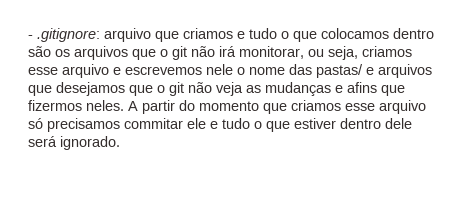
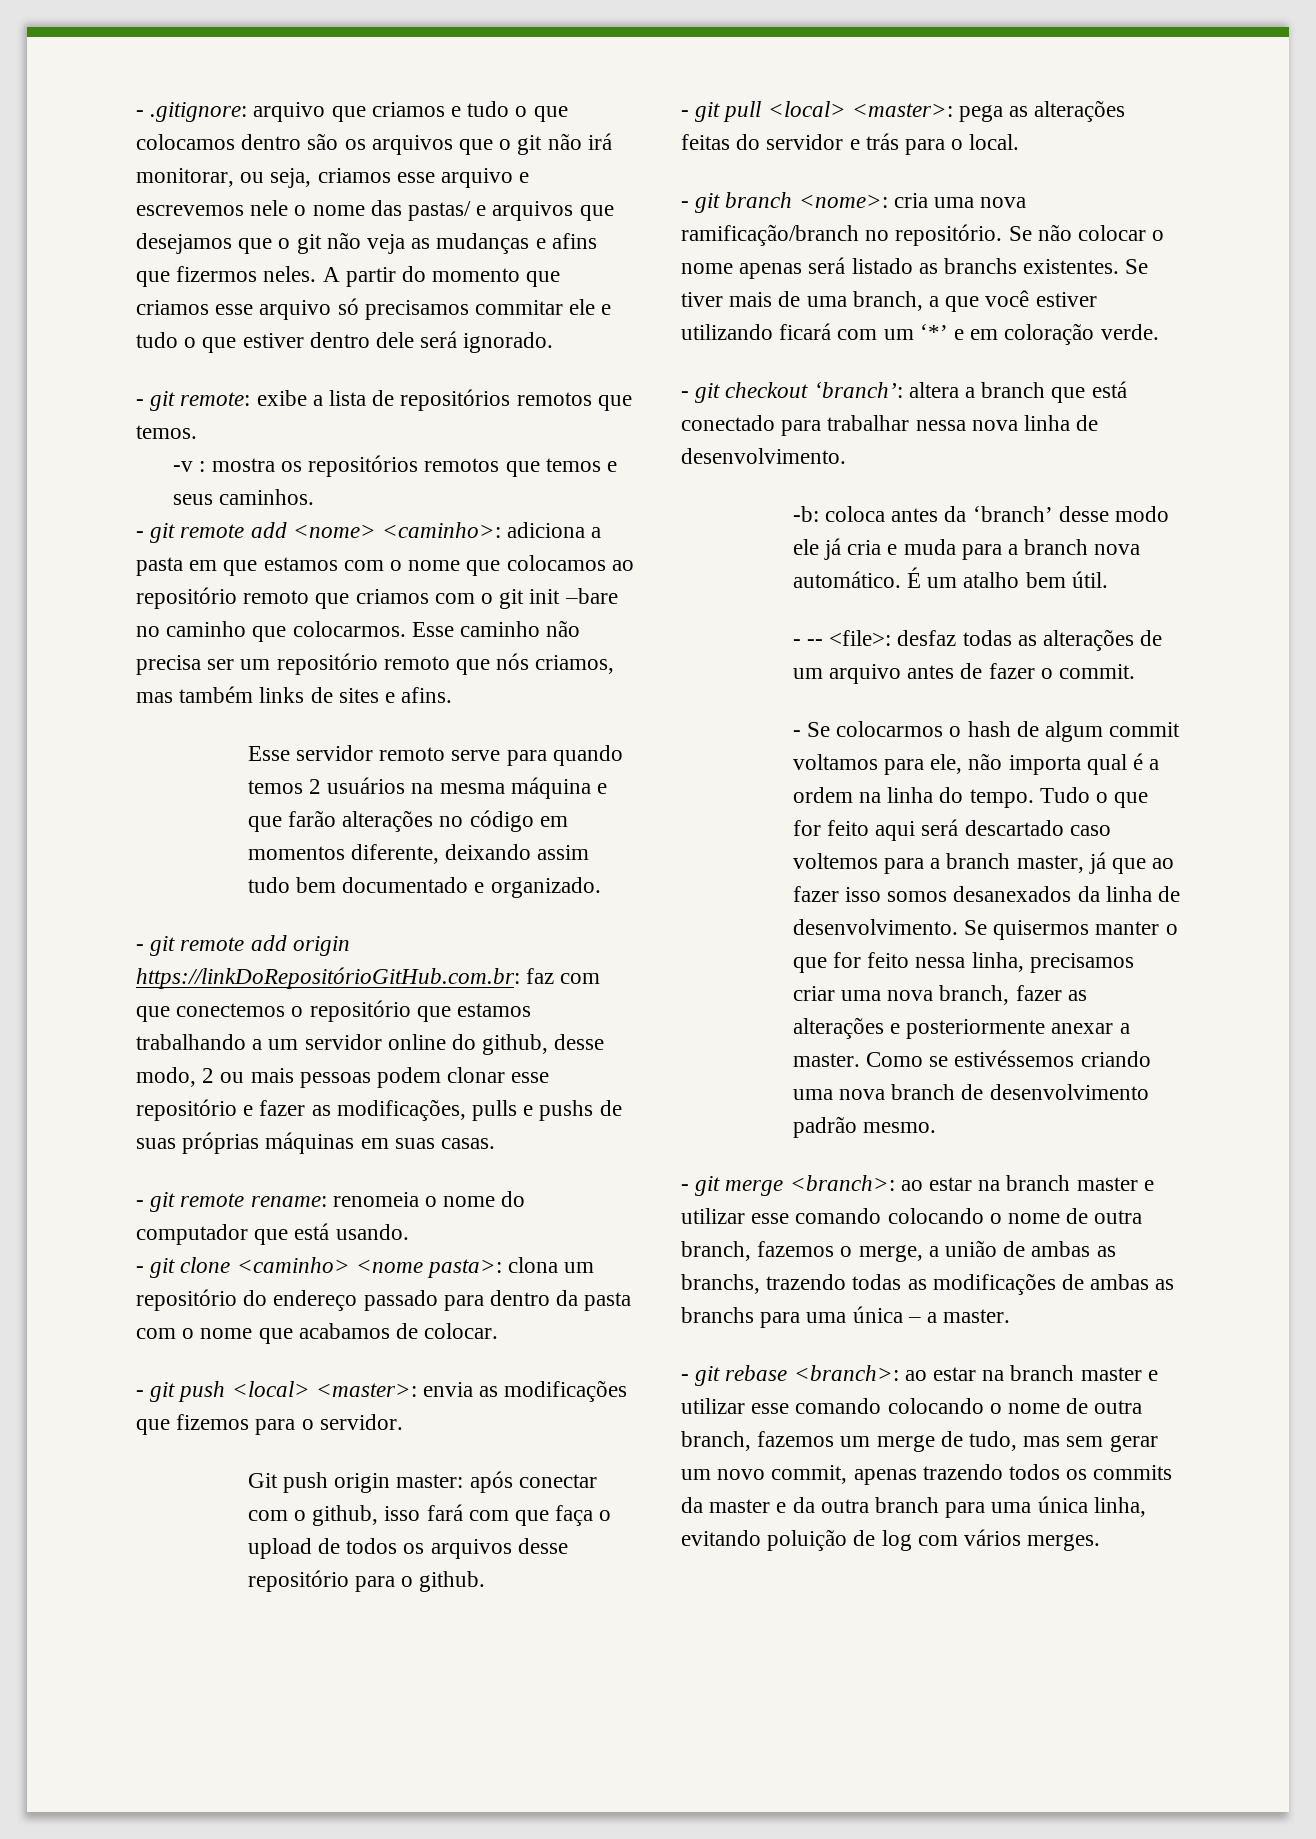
(120, 143) none -> [136,389,632,411] [136,425,197,439] [173,455,617,477] [173,489,315,505] [136,522,602,543] [136,555,634,576] [136,587,618,609] [136,620,581,642] [136,653,615,675] [136,686,453,703] [247,745,623,766] [247,777,607,799] [247,810,568,832] [247,844,590,864] [247,877,601,898] [136,935,350,956] [136,967,601,989] [136,1000,532,1022] [136,1034,605,1055] [136,1067,550,1088] [136,1099,622,1121] [136,1132,496,1154] [136,1191,526,1212] [136,1223,409,1245] [136,1257,595,1278] [136,1289,632,1311] [136,1323,499,1344] [136,1380,628,1402] [136,1414,403,1435] [247,1471,597,1493] [247,1504,612,1526] [247,1538,568,1559] [247,1570,486,1592] [681,100,1126,122] [681,133,1020,155] [681,192,1027,213] [681,224,1165,246] [681,257,1149,279] [681,290,1097,312] [681,323,1159,345] [681,381,1127,403] [681,415,1099,436] [681,448,846,464] [792,506,1169,522] [792,538,1141,560] [792,567,1108,588] [792,629,1163,651] [792,663,1135,684] [792,721,1181,742] [792,753,1160,775] [792,787,1149,808] [792,819,1111,841] [792,852,1175,874] [792,886,1180,902] [792,919,1178,940] [792,952,1134,973] [792,985,1087,1005] [792,1017,1130,1039] [792,1050,1151,1067] [792,1084,1149,1100] [792,1116,936,1138] [681,1175,1154,1196] [681,1208,1143,1224] [681,1240,1116,1262] [681,1273,1175,1295] [681,1306,1011,1328] [681,1365,1158,1386] [681,1398,1143,1414] [681,1431,1158,1452] [681,1464,1173,1485] [681,1496,1146,1518] [681,1529,1101,1551] // - git remote: exibe a lista de repositórios remotos que temos. // -v : mostra os repositórios remotos que temos e seus caminhos. // - git remote add <nome> <caminho>: adiciona a pasta em que estamos com o nome que colocamos ao repositório remoto que criamos com o git init –bare no caminho que colocarmos. Esse caminho não precisa ser um repositório remoto que nós criamos, mas também links de sites e afins. // Esse servidor remoto serve para quando temos 2 usuários na mesma máquina e que farão alterações no código em momentos diferente, deixando assim tudo bem documentado e organizado. // - git remote add origin https://linkDoRepositórioGitHub.com.br: faz com que conectemos o repositório que estamos trabalhando a um servidor online do github, desse modo, 2 ou mais pessoas podem clonar esse repositório e fazer as modificações, pulls e pushs de suas próprias máquinas em suas casas. // - git remote rename: renomeia o nome do computador que está usando. // - git clone <caminho> <nome pasta>: clona um repositório do endereço passado para dentro da pasta com o nome que acabamos de colocar. // - git push <local> <master>: envia as modificações que fizemos para o servidor. // Git push origin master: após conectar com o github, isso fará com que faça o upload de todos os arquivos desse repositório para o github. // - git pull <local> <master>: pega as alterações feitas do servidor e trás para o local. // - git branch <nome>: cria uma nova ramificação/branch no repositório. Se não colocar o nome apenas será listado as branchs existentes. Se tiver mais de uma branch, a que você estiver utilizando ficará com um ‘*’ e em coloração verde. // - git checkout ‘branch’: altera a branch que está conectado para trabalhar nessa nova linha de desenvolvimento. // -b: coloca antes da ‘branch’ desse modo ele já cria e muda para a branch nova automático. É um atalho bem útil. // - -- <file>: desfaz todas as alterações de um arquivo antes de fazer o commit. // - Se colocarmos o hash de algum commit voltamos para ele, não importa qual é a ordem na linha do tempo. Tudo o que for feito aqui será descartado caso voltemos para a branch master, já que ao fazer isso somos desanexados da linha de desenvolvimento. Se quisermos manter o que for feito nessa linha, precisamos criar uma nova branch, fazer as alterações e posteriormente anexar a master. Como se estivéssemos criando uma nova branch de desenvolvimento padrão mesmo. // - git merge <branch>: ao estar na branch master e utilizar esse comando colocando o nome de outra branch, fazemos o merge, a união de ambas as branchs, trazendo todas as modificações de ambas as branchs para uma única – a master. // - git rebase <branch>: ao estar na branch master e utilizar esse comando colocando o nome de outra branch, fazemos um merge de tudo, mas sem gerar um novo commit, apenas trazendo todos os commits da master e da outra branch para uma única linha, evitando poluição de log com vários merges.

